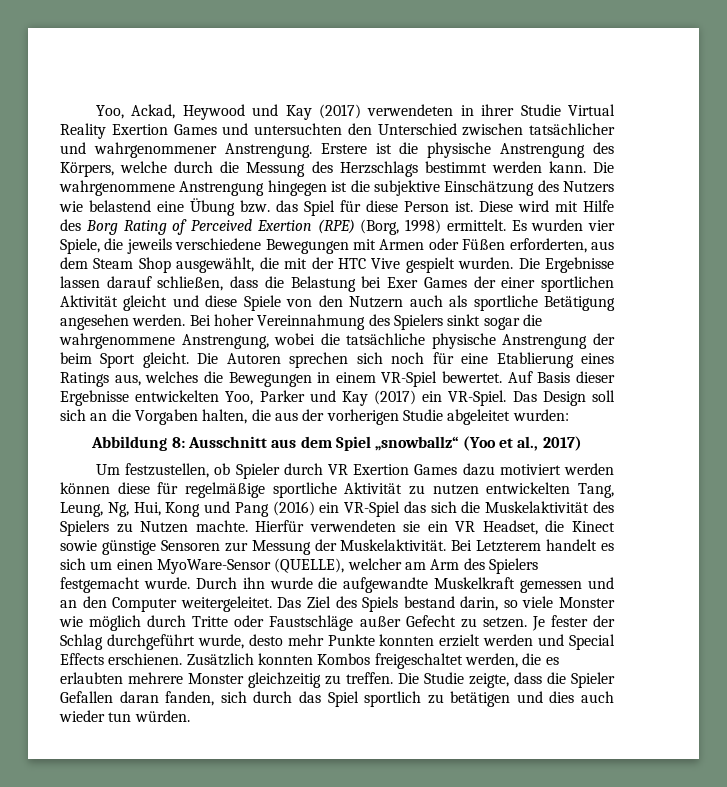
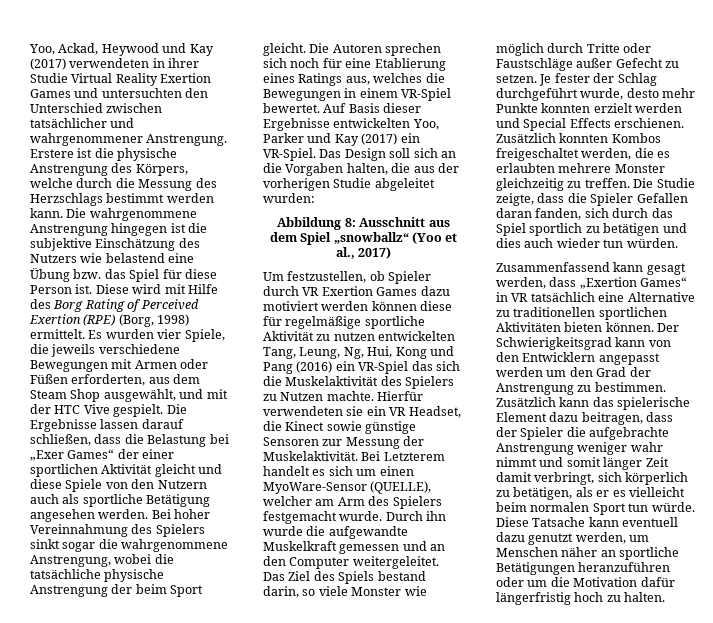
[259,257,279,269] die -> [179,389,204,399] und
[405,257,514,273] gespielt wurden. -> [113,404,164,417] gespielt.
[387,277,467,288] Exer Games -> [30,449,115,461] „Exer Games“
(190, 716) none -> [496,262,686,275] [496,277,688,289] [496,292,695,302] [496,307,667,320] [496,322,680,332] [496,337,671,350] [496,352,660,365] [496,367,651,377] [496,382,666,395] [496,397,691,410] [496,412,674,425] [496,427,670,440] [496,442,663,455] [496,457,669,470] [496,472,689,485] [496,487,685,500] [496,502,695,515] [496,517,679,527] [496,532,650,545] [496,547,680,560] [496,562,671,575] [496,577,675,587] [496,592,666,605] // Zusammenfassend kann gesagt werden, dass „Exertion Games“ in VR tatsächlich eine Alternative zu traditionellen sportlichen Aktivitäten bieten können. Der Schwierigkeitsgrad kann von den Entwicklern angepasst werden um den Grad der Anstrengung zu bestimmen. Zusätzlich kann das spielerische Element dazu beitragen, dass der Spieler die aufgebrachte Anstrengung weniger wahr nimmt und somit länger Zeit damit verbringt, sich körperlich zu betätigen, als er es vielleicht beim normalen Sport tun würde. Diese Tatsache kann eventuell dazu genutzt werden, um Menschen näher an sportliche Betätigungen heranzuführen oder um die Motivation dafür längerfristig hoch zu halten.

